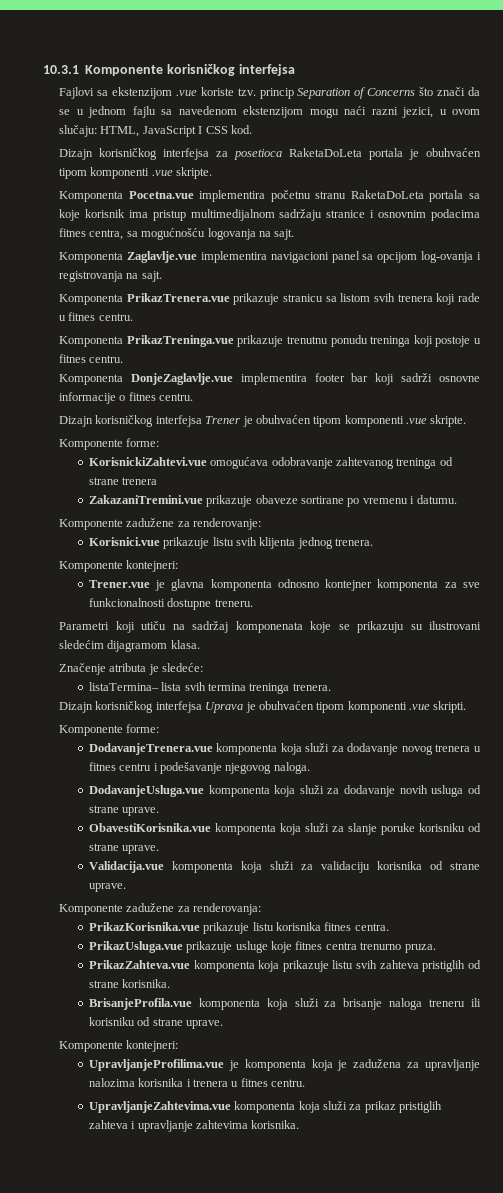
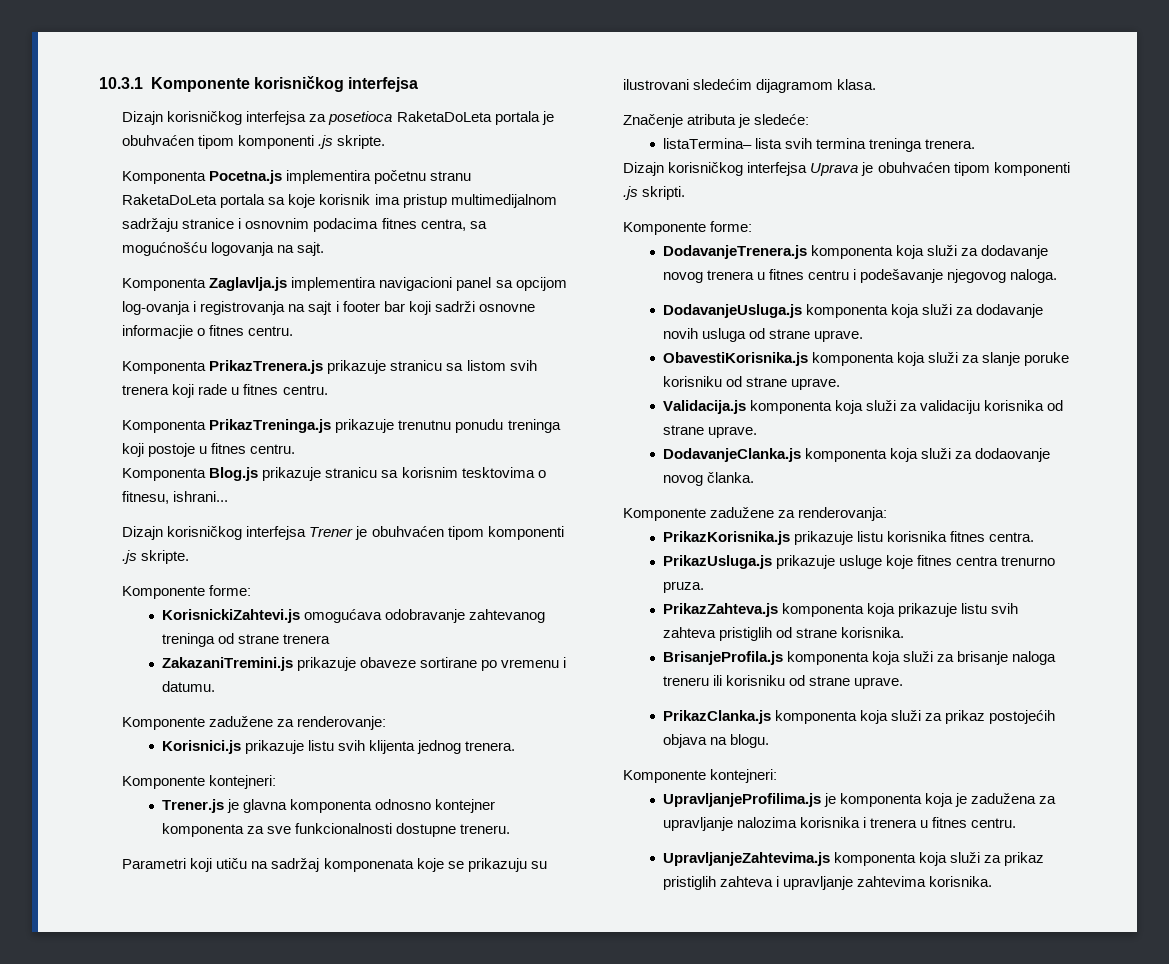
[59,87,480,99] [59,106,481,118] [59,125,252,137] // Fajlovi sa ekstenzijom .vue koriste tzv. princip Separation of Concerns što znači da se u jednom fajlu sa navedenom ekstenzijom mogu naći razni jezici, u ovom slučaju: HTML, JavaScript I CSS kod. -> (419, 84) none
[151,170,173,176] .vue -> [318,135,334,149] .js
[128,191,194,199] Pocetna.vue -> [209,170,283,184] Pocetna.js
[126,251,197,263] Zaglavlje.vue -> [209,277,288,291] Zaglavlja.js
[141,271,162,282] [59,293,230,305] sajt. // Komponenta PrikazTrenera.vue -> [308,301,535,315] [122,325,294,339] [122,360,324,374] sajt i footer bar koji sadrži osnovne informacjie o fitnes centru. // Komponenta PrikazTrenera.js
[126,335,234,347] PrikazTreninga.vue -> [209,419,332,433] PrikazTreninga.js
[130,373,481,385] [59,392,194,404] DonjeZaglavlje.vue implementira footer bar koji sadrži osnovne informacije o fitnes centru. -> [209,467,546,481] [122,491,229,504] Blog.js prikazuje stranicu sa korisnim tesktovima o fitnesu, ishrani...
[406,418,428,424] .vue -> [122,550,138,564] .js
[88,457,207,466] KorisnickiZahtevi.vue -> [162,609,301,623] KorisnickiZahtevi.js
[88,495,203,504] ZakazaniTremini.vue -> [162,657,294,671] ZakazaniTremini.js
[88,537,160,546] Korisnici.vue -> [162,740,242,754] Korisnici.js
[88,580,150,588] Trener.vue -> [162,799,225,813] Trener.js
[409,704,431,710] .vue -> [623,186,639,200] .js
[88,743,213,755] DodavanjeTrenera.vue -> [663,245,808,259] DodavanjeTrenera.js
[88,785,204,797] DodavanjeUsluga.vue -> [663,304,803,318] DodavanjeUsluga.js
[88,823,211,832] ObavestiKorisnika.vue -> [663,352,809,366] ObavestiKorisnika.js
[88,861,164,873] Validacija.vue -> [663,400,747,414] Validacija.js
(126, 887) none -> [663,448,1051,462] [663,472,755,486] // DodavanjeClanka.js komponenta koja služi za dodaovanje novog članka.
[88,922,200,931] PrikazKorisnika.vue -> [663,531,791,545] PrikazKorisnika.js
[88,941,183,953] PrikazUsluga.vue -> [663,555,773,569] PrikazUsluga.js
[88,960,190,969] PrikazZahteva.vue -> [663,603,779,617] PrikazZahteva.js
[88,998,192,1010] BrisanjeProfila.vue -> [663,651,784,665] BrisanjeProfila.js
[59,1040,179,1052] [88,1059,224,1071] // Komponente kontejneri: // UpravljanjeProfilima.vue -> [663,710,1056,724] [663,734,770,748] [623,769,778,783] [663,793,822,807] // PrikazClanka.js komponenta koja služi za prikaz postojećih objava na blogu. // Komponente kontejneri: // UpravljanjeProfilima.js
[88,1101,231,1113] UpravljanjeZahtevima.vue -> [663,852,831,866] UpravljanjeZahtevima.js

